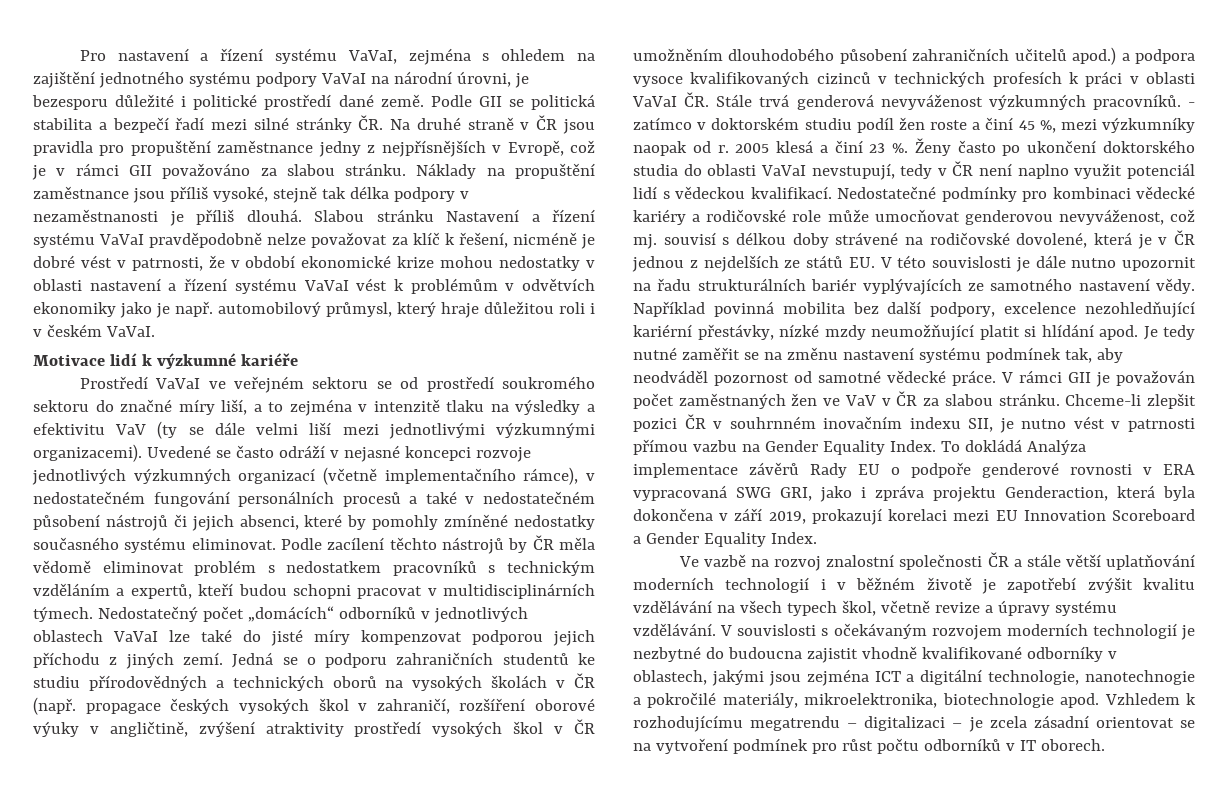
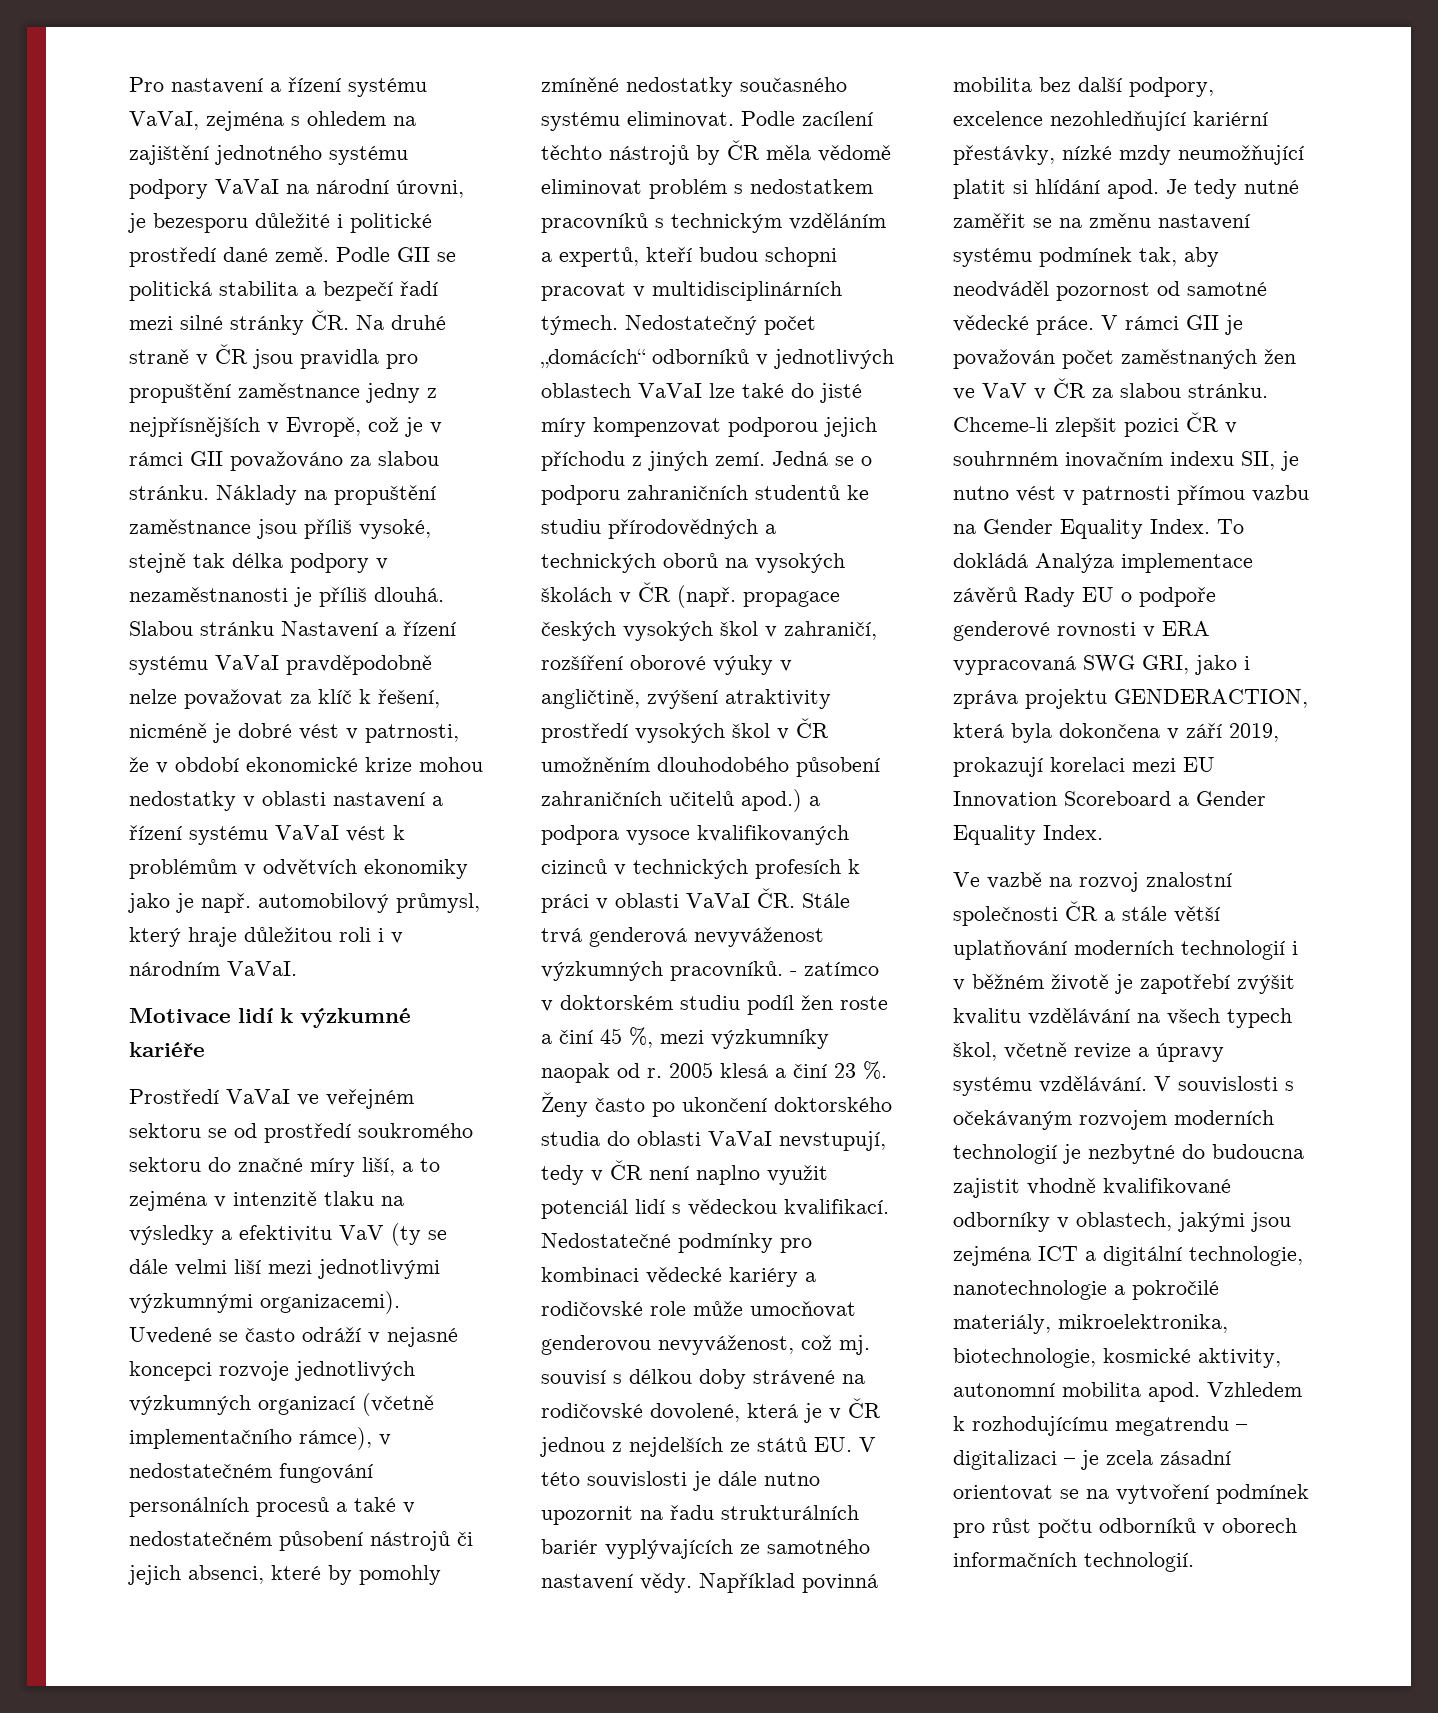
[46,324,102,337] českém -> [129,961,220,976] národním
[1005,486,1108,501] Genderaction, -> [1114,689,1308,708] GENDERACTION,
[1085,670,1195,685] nanotechnogie -> [953,1280,1107,1300] nanotechnologie
[942,693,1054,708] biotechnologie -> [953,1348,1281,1368] [953,1382,1141,1397] biotechnologie, kosmické aktivity, autonomní mobilita
[1019,739,1105,751] IT oborech. -> [1222,1518,1297,1533] [953,1552,1194,1572] oborech informačních technologií.

